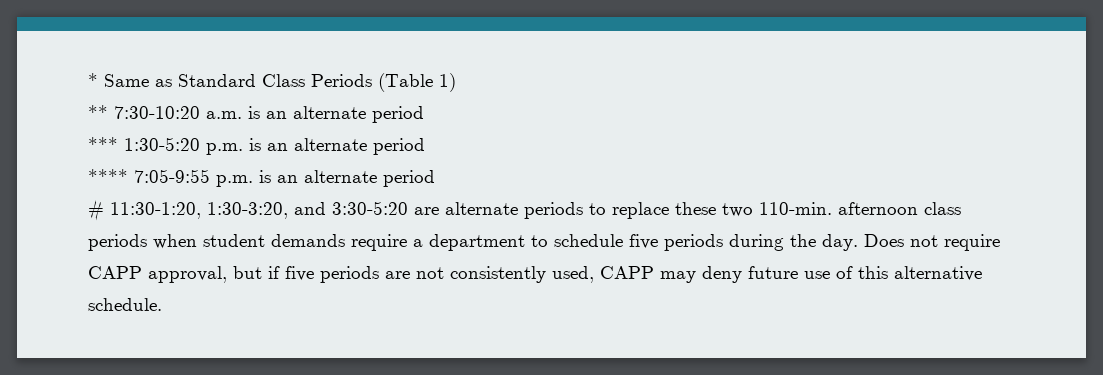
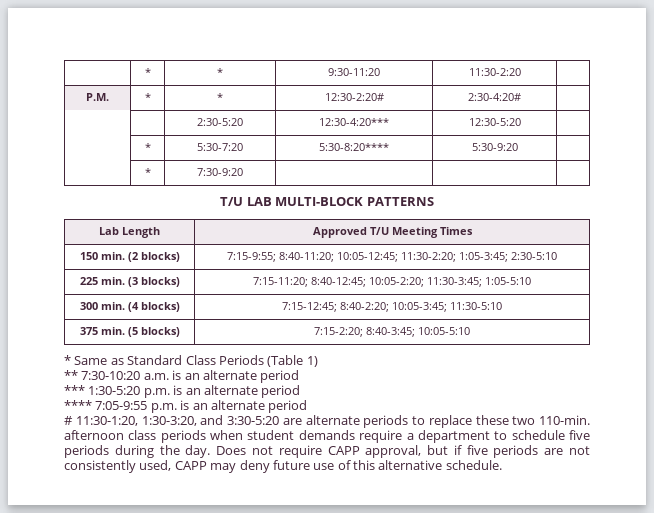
(88, 80) none -> [144,68,151,76] [217,68,224,76] [328,68,380,76] [468,68,521,76] [86,93,110,101] [144,93,151,101] [217,93,224,101] [324,93,384,101] [468,93,521,101] [197,118,243,126] [319,118,389,126] [468,118,521,126] [144,143,151,151] [197,143,243,151] [319,143,389,151] [471,143,518,151] [144,168,151,176] [197,168,243,176] [220,197,434,206] [99,227,160,238] [312,227,473,238] [79,252,180,262] [227,252,557,262] [79,277,180,287] [253,277,531,287] [79,302,180,312] [282,302,502,312] [79,327,180,337] [314,327,470,337] | * | * | 9:30-11:20 | 11:30-2:20 | // P.M. | * | * | 12:30-2:20# | 2:30-4:20# | // | | 2:30-5:20 | 12:30-4:20*** | 12:30-5:20 | // | * | 5:30-7:20 | 5:30-8:20**** | 5:30-9:20 | // | * | 7:30-9:20 | | | // T/U LAB MULTI-BLOCK PATTERNS // Lab Length | Approved T/U Meeting Times // 150 min. (2 blocks) | 7:15-9:55; 8:40-11:20; 10:05-12:45; 11:30-2:20; 1:05-3:45; 2:30-5:10 // 225 min. (3 blocks) | 7:15-11:20; 8:40-12:45; 10:05-2:20; 11:30-3:45; 1:05-5:10 // 300 min. (4 blocks) | 7:15-12:45; 8:40-2:20; 10:05-3:45; 11:30-5:10 // 375 min. (5 blocks) | 7:15-2:20; 8:40-3:45; 10:05-5:10 //

